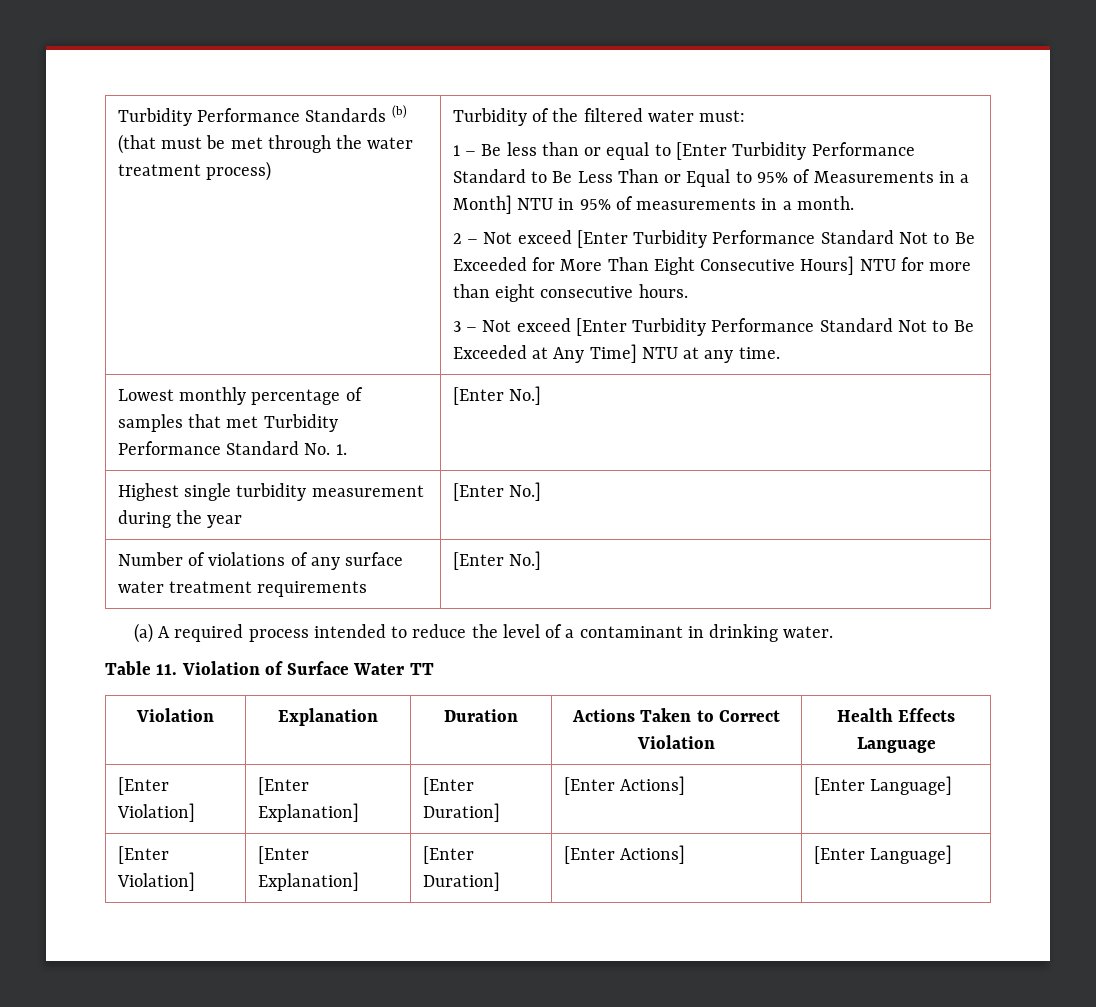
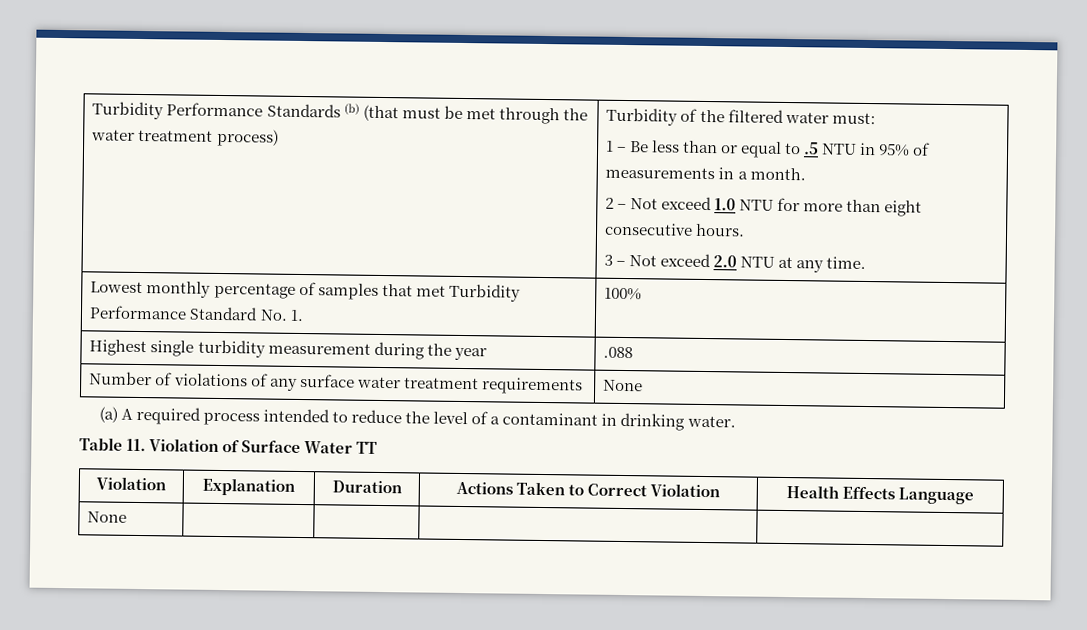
[676,142,915,160] [452,169,970,187] [452,195,512,214] [Enter Turbidity Performance Standard to Be Less Than or Equal to 95% of Measurements in a Month] -> [803,142,819,155] .5
[576,230,975,248] [452,256,855,275] [Enter Turbidity Performance Standard Not to Be Exceeded for More Than Eight Consecutive Hours] -> [713,198,736,211] 1.0
[575,318,974,336] [452,344,637,363] [Enter Turbidity Performance Standard Not to Be Exceeded at Any Time] -> [712,255,737,268] 2.0
[452,386,542,405] [Enter No.] -> [604,287,643,301] 100%
[452,482,542,501] [Enter No.] -> [603,346,634,359] .088
[452,551,542,570] | [Enter No.] -> [603,379,644,392] | None
[117,777,169,795] [116,803,195,822] [257,777,309,795] [257,803,359,822] [422,777,474,795] [422,803,500,822] [563,776,686,795] [813,776,953,795] [117,846,169,864] [116,872,195,891] [257,846,309,864] [257,872,359,891] [422,846,474,864] [422,872,500,891] [563,845,686,864] [813,845,953,864] [Enter Violation] | [Enter Explanation] | [Enter Duration] | [Enter Actions] | [Enter Language] // [Enter Violation] | [Enter Explanation] | [Enter Duration] | [Enter Actions] | [Enter Language] -> [87,511,128,523] None | | | |

